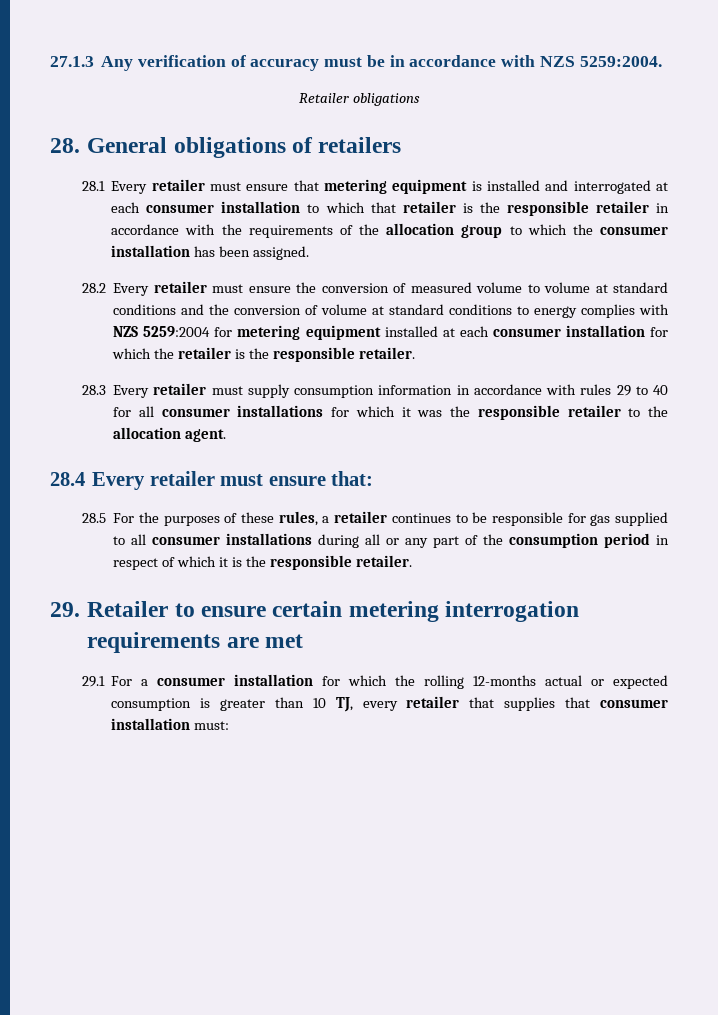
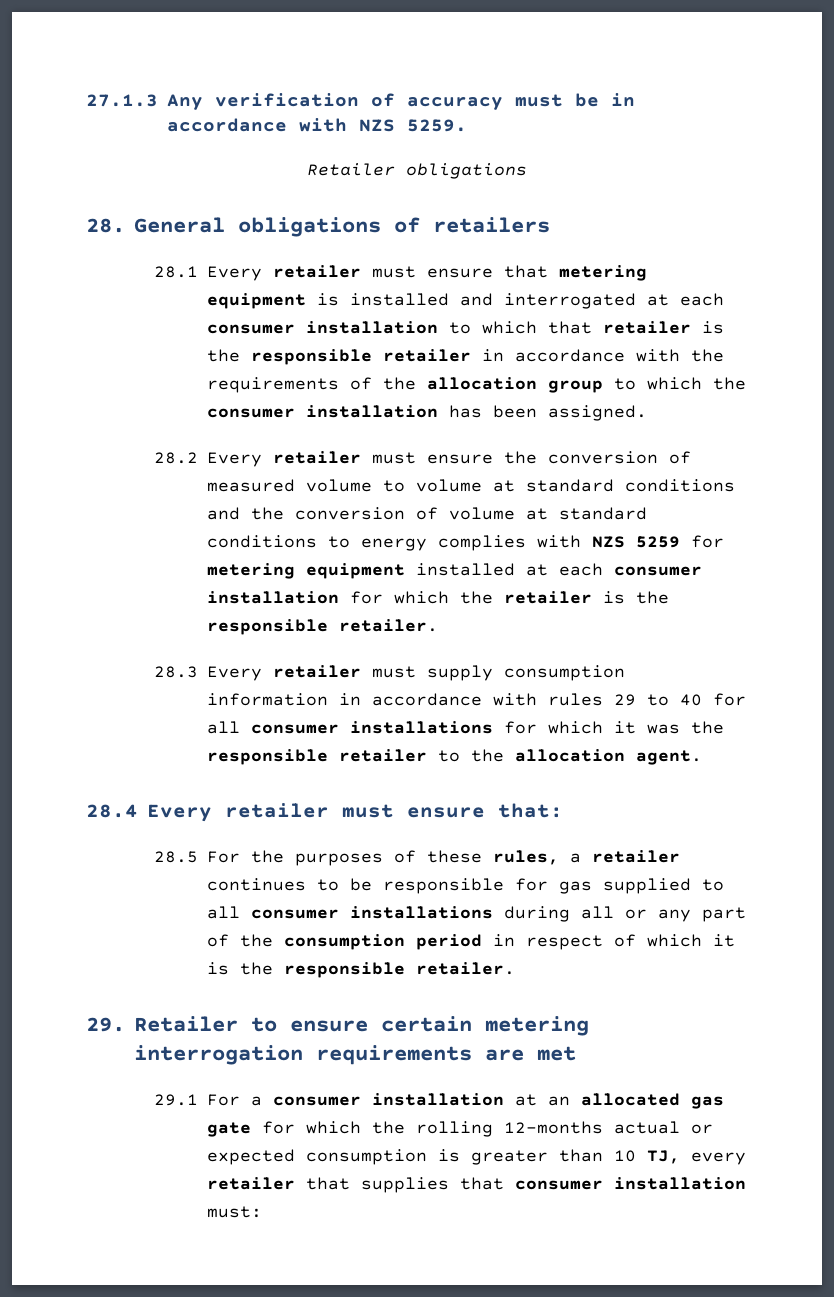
[579,56,662,67] 5259:2004. -> [407,119,467,132] 5259.
[143,326,211,337] 5259:2004 -> [635,536,680,548] 5259
(314, 680) none -> [514,1093,724,1109] [206,1122,251,1137] at an allocated gas gate

